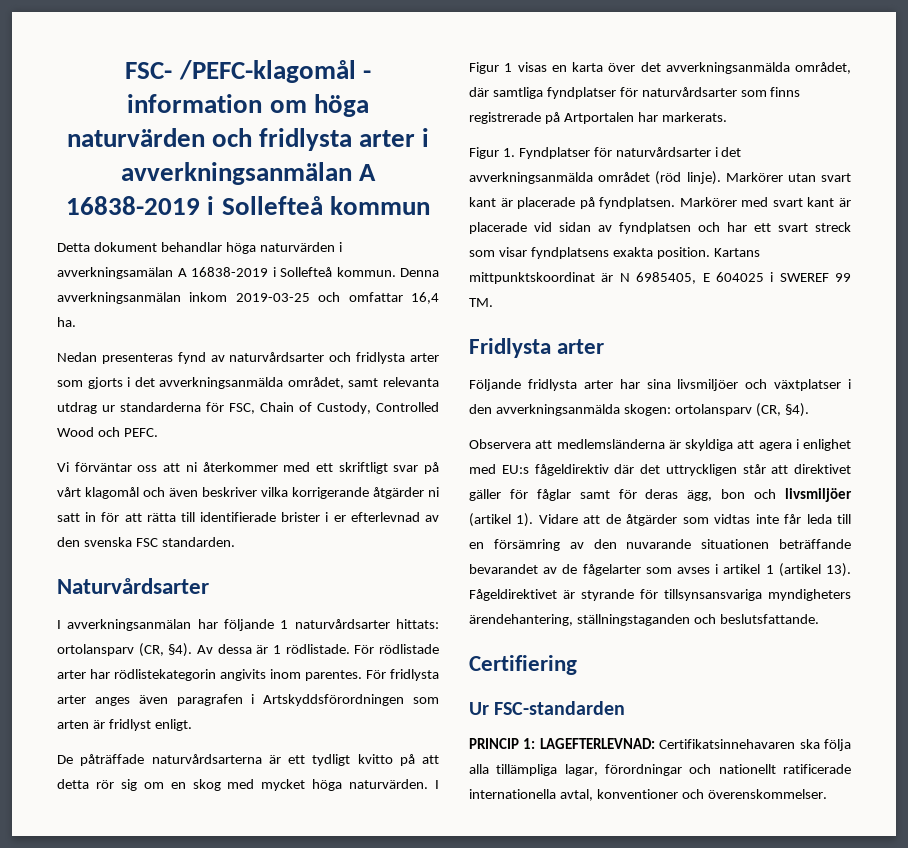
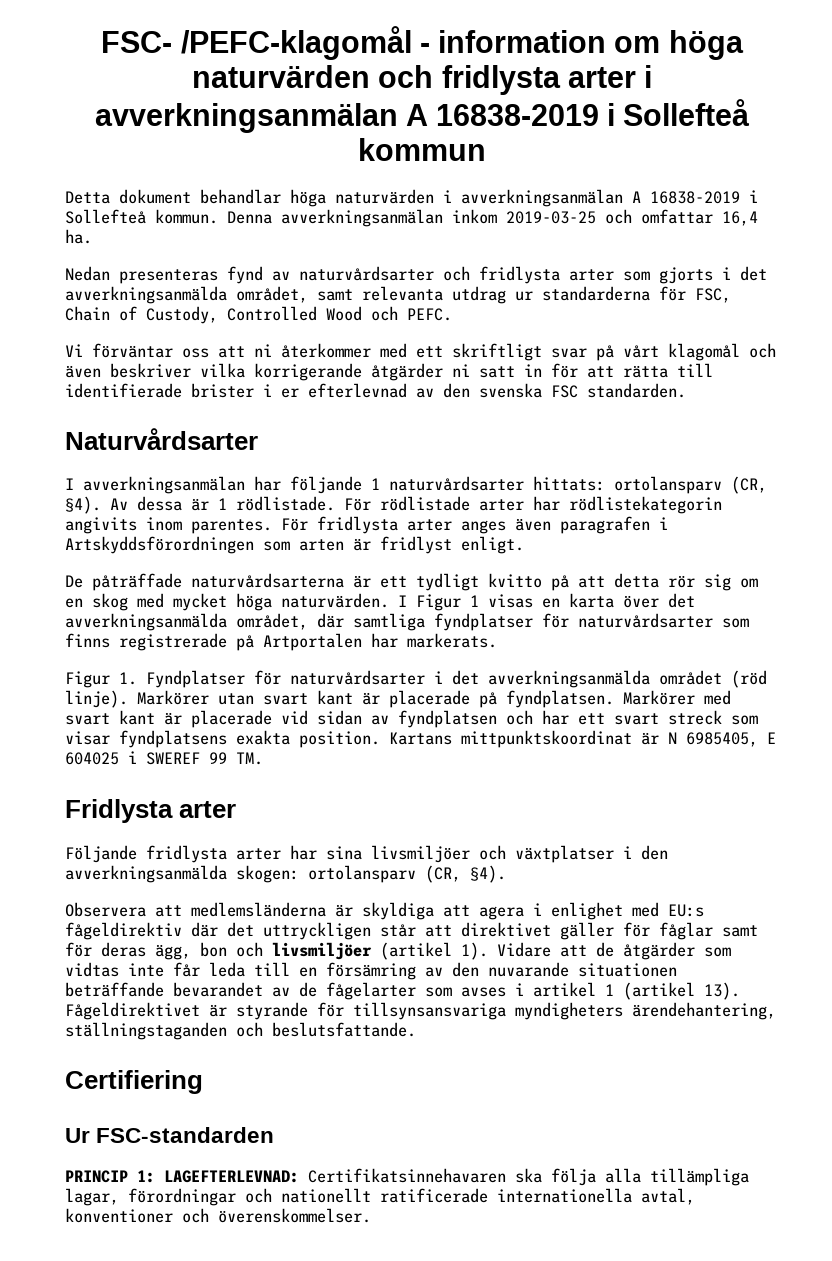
[57,267,173,279] avverkningsamälan -> [461,189,623,207] avverkningsanmälan

